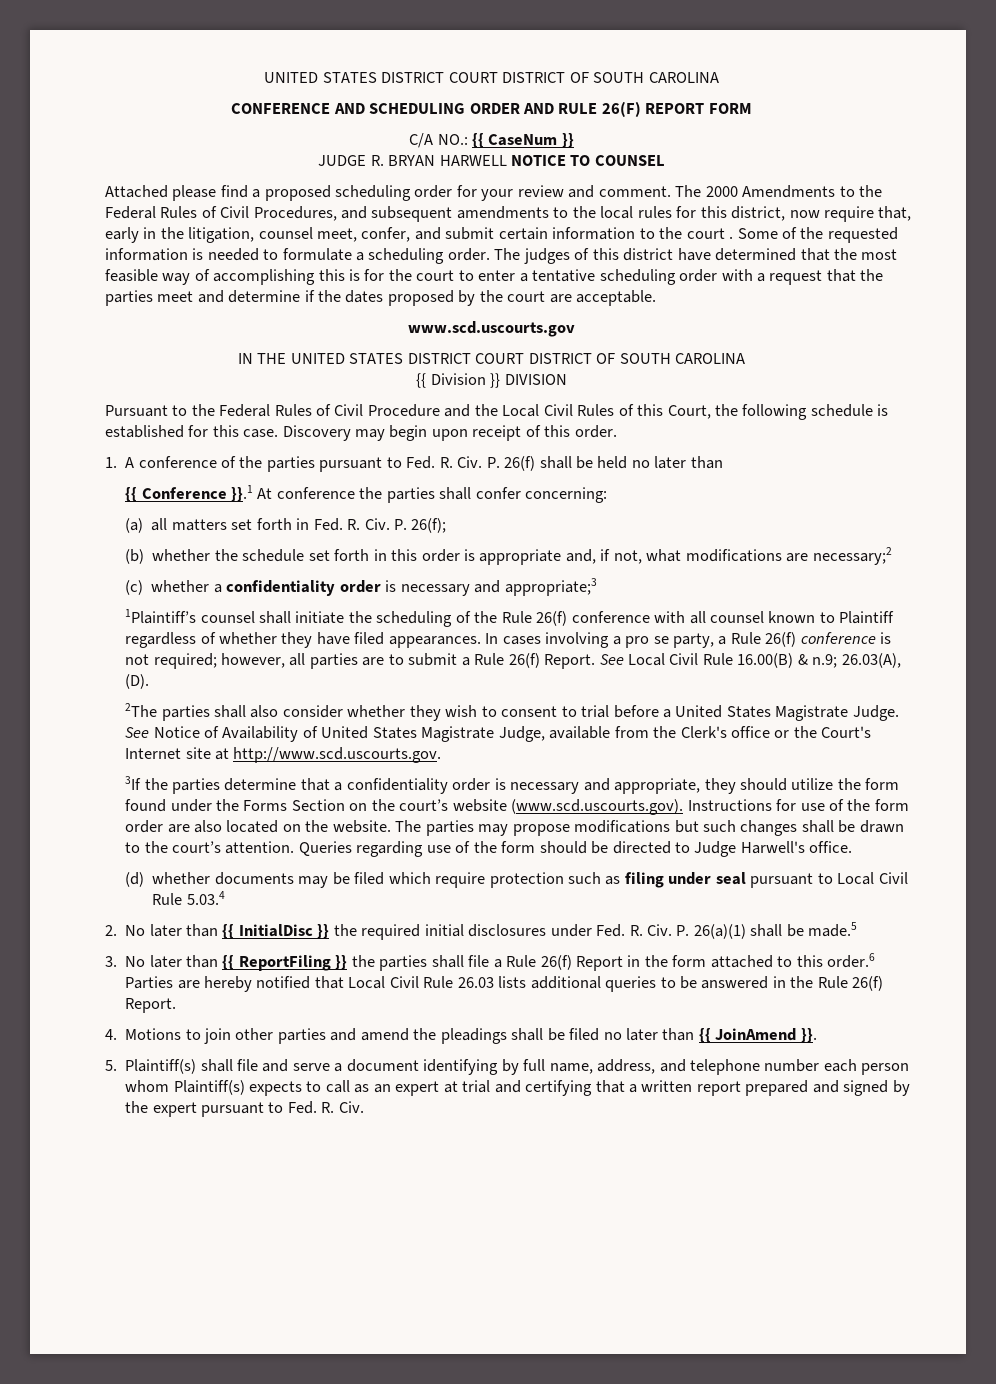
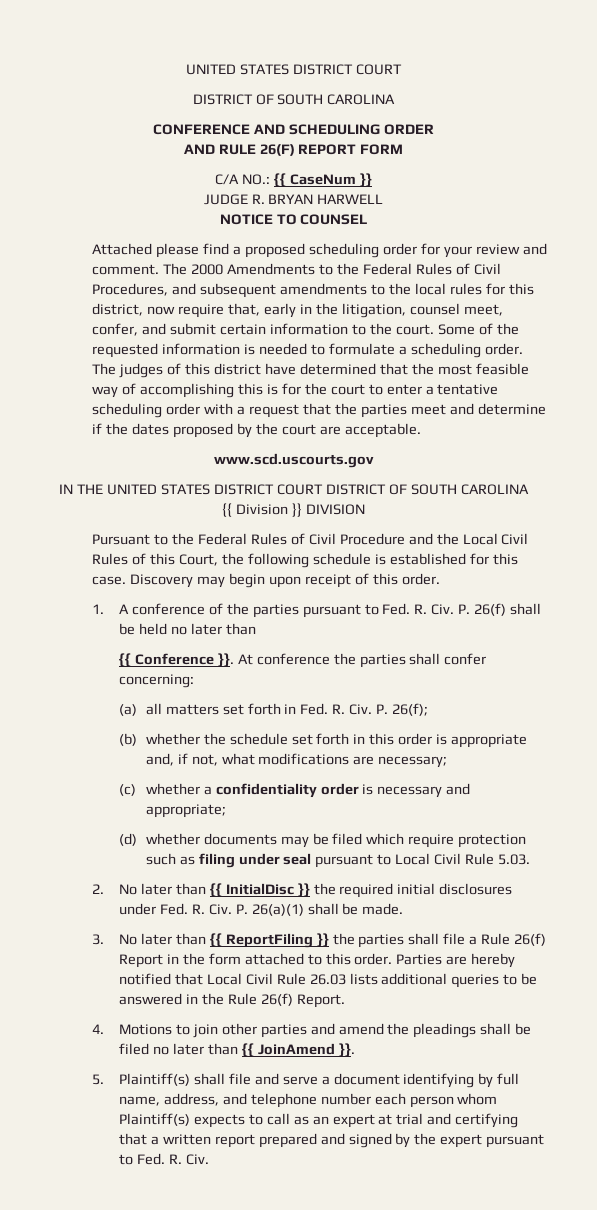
[264,72,498,83] UNITED STATES DISTRICT COURT -> [186,64,402,75] UNITED STATES DISTRICT COURT //
(520, 108) none -> (434, 129) //
(507, 160) none -> (384, 199) //
[686,228,734,239] court . -> [395,324,434,335] court.
[231,485,254,502] }}.1 -> [217,653,234,667] }}.
[812,547,892,565] necessary;2 -> [378,756,448,768] necessary;
[504,578,597,596] [125,609,895,627] [125,632,892,648] [125,653,901,669] [125,674,150,689] [125,703,899,721] [125,726,872,742] [125,747,442,763] [125,776,900,794] [125,799,909,815] [125,820,904,836] [125,841,853,857] appropriate;3 // 1Plaintiff’s counsel shall initiate the scheduling of the Rule 26(f) conference with all counsel known to Plaintiff regardless of whether they have filed appearances. In cases involving a pro se party, a Rule 26(f) conference is not required; however, all parties are to submit a Rule 26(f) Report. See Local Civil Rule 16.00(B) & n.9; 26.03(A), (D). // 2The parties shall also consider whether they wish to consent to trial before a United States Magistrate Judge. See Notice of Availability of United States Magistrate Judge, available from the Clerk's office or the Court's Internet site at http://www.scd.uscourts.gov. // 3If the parties determine that a confidentiality order is necessary and appropriate, they should utilize the form found under the Forms Section on the court’s website (www.scd.uscourts.gov). Instructions for use of the form order are also located on the website. The parties may propose modifications but such changes shall be drawn to the court’s attention. Queries regarding use of the form should be directed to Judge Harwell's office. -> [145,804,226,818] appropriate;
[186,891,225,905] 5.03.4 -> [497,854,530,865] 5.03.
[808,922,858,937] made.5 -> [362,903,404,915] made.
[827,953,876,968] order.6 -> [354,953,393,965] order.

